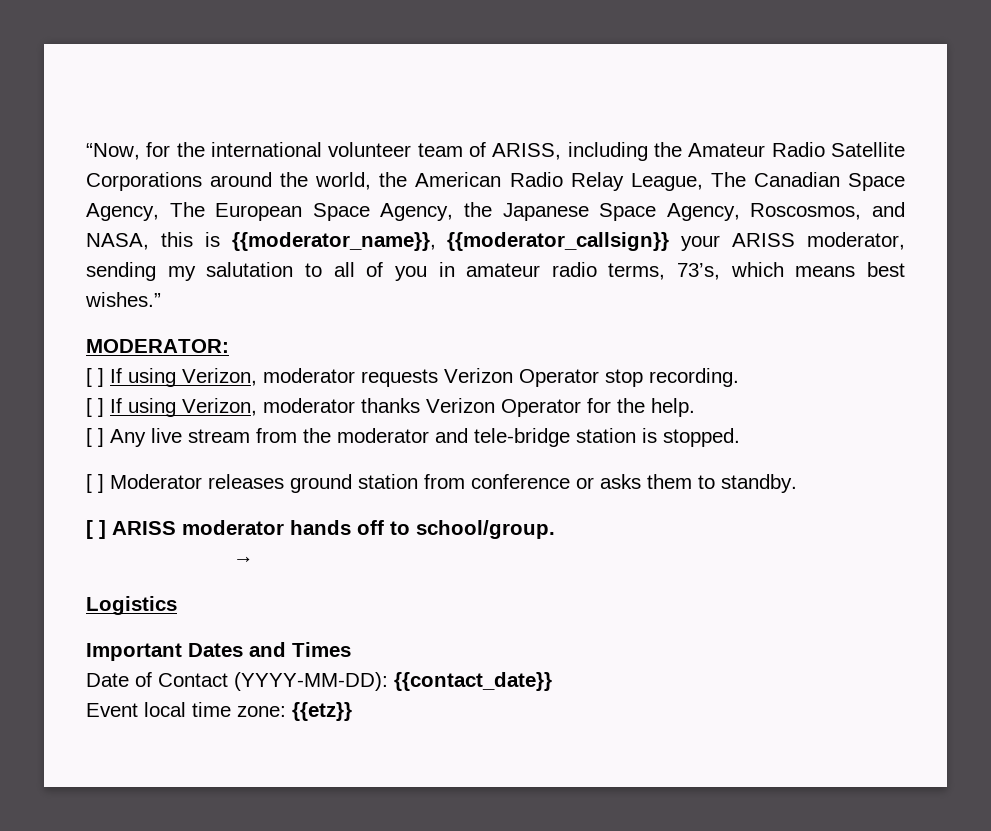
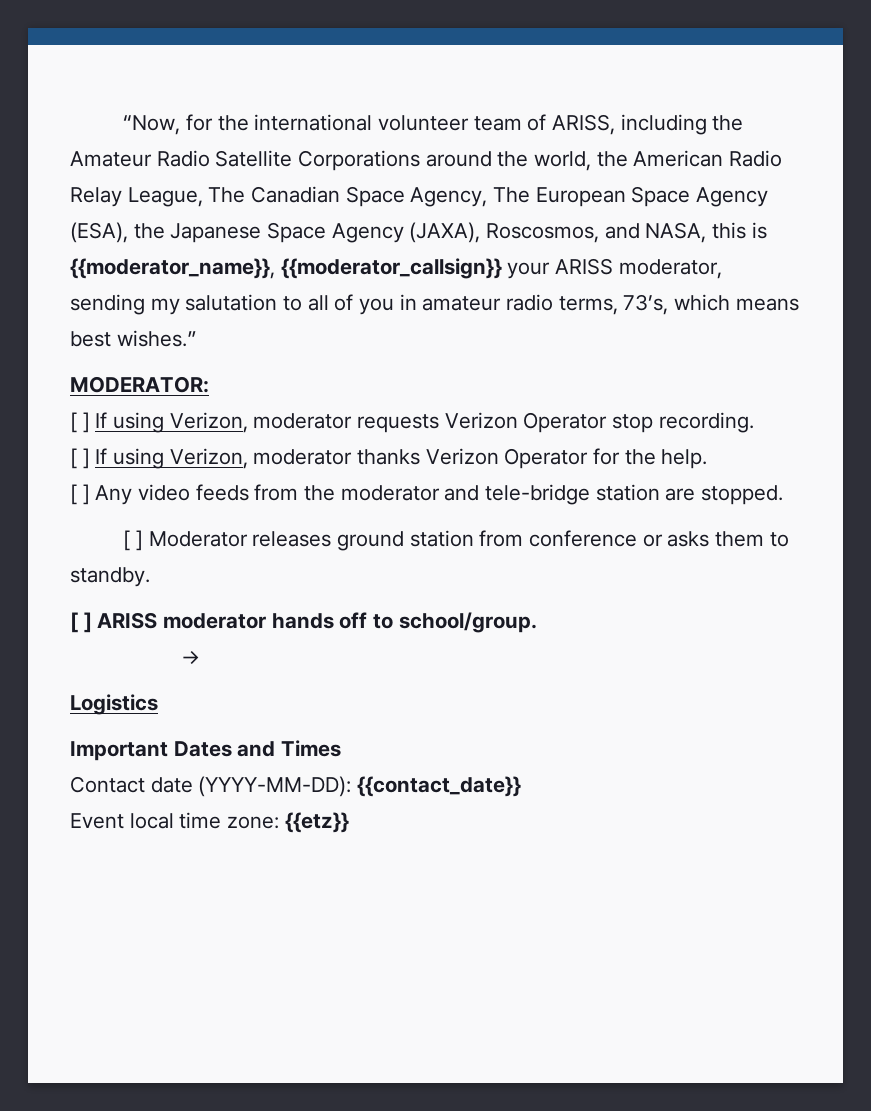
[380,203,454,221] Agency, -> [696,187,769,207] [70,222,128,243] Agency (ESA),
[666,203,740,221] Agency, -> [331,222,481,243] Agency (JAXA),
[151,428,250,443] live stream -> [138,484,249,501] video feeds
[642,428,657,443] is -> [665,488,696,501] are
[86,672,228,687] Date of Contact -> [70,776,193,793] Contact date

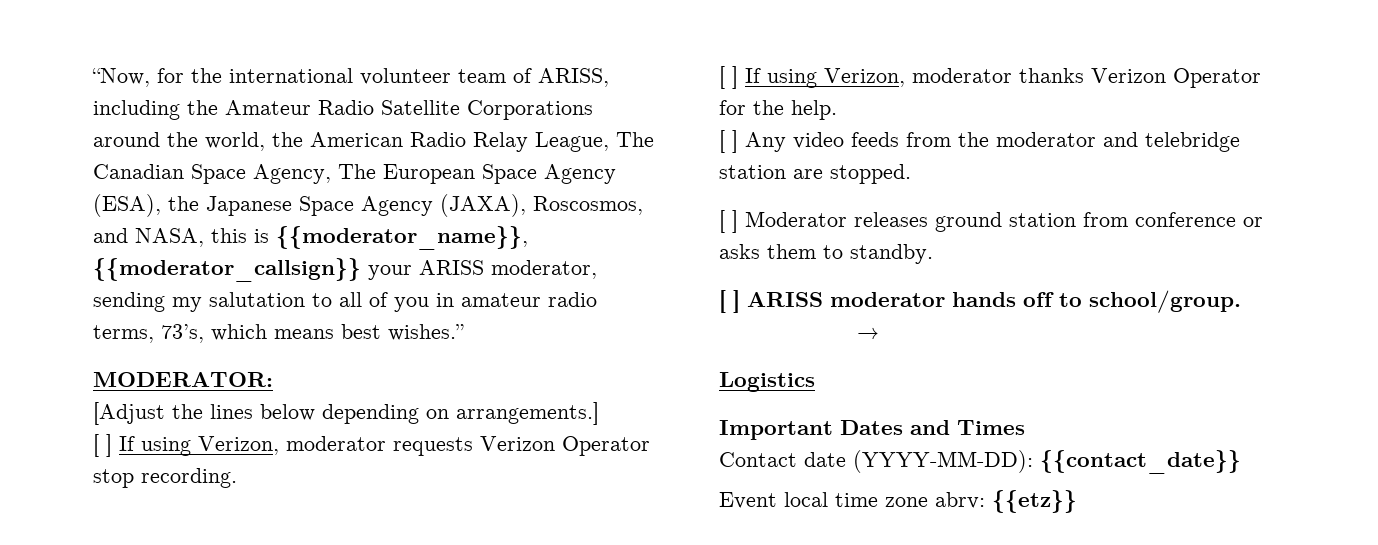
(209, 384) none -> [93,402,599,425] // [Adjust the lines below depending on arrangements.]
[485,484,591,505] tele-bridge -> [1145,132,1240,152] telebridge
[227,816,280,829] zone: -> [885,492,985,509] zone abrv:

